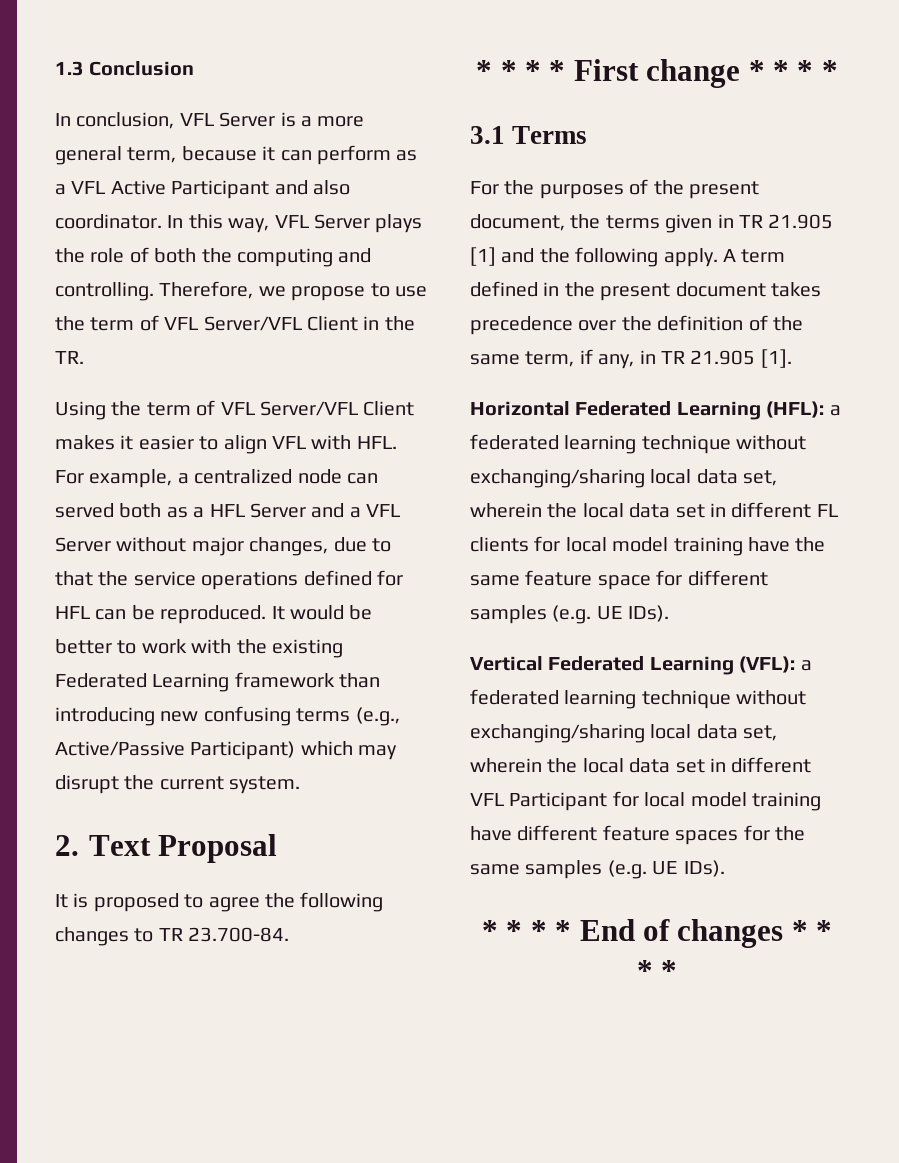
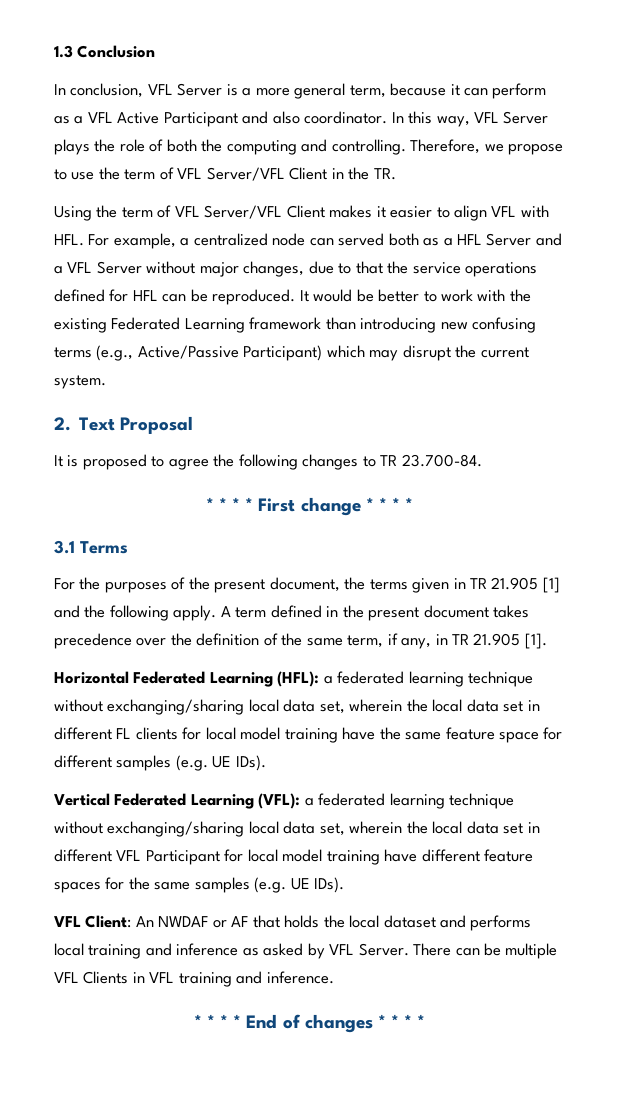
(725, 868) none -> [54,915,532,931] [54,943,558,959] [54,971,334,987] // VFL Client: An NWDAF or AF that holds the local dataset and performs local training and inference as asked by VFL Server. There can be multiple VFL Clients in VFL training and inference.

